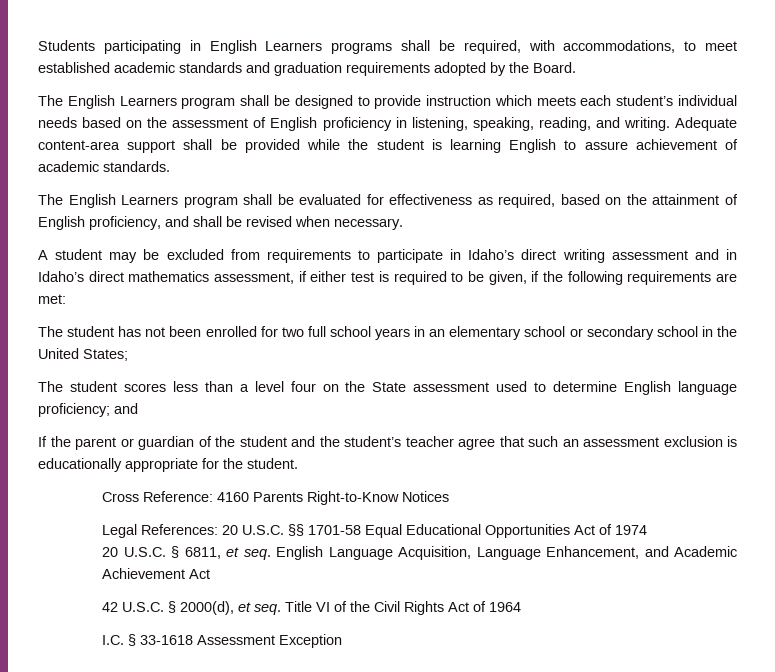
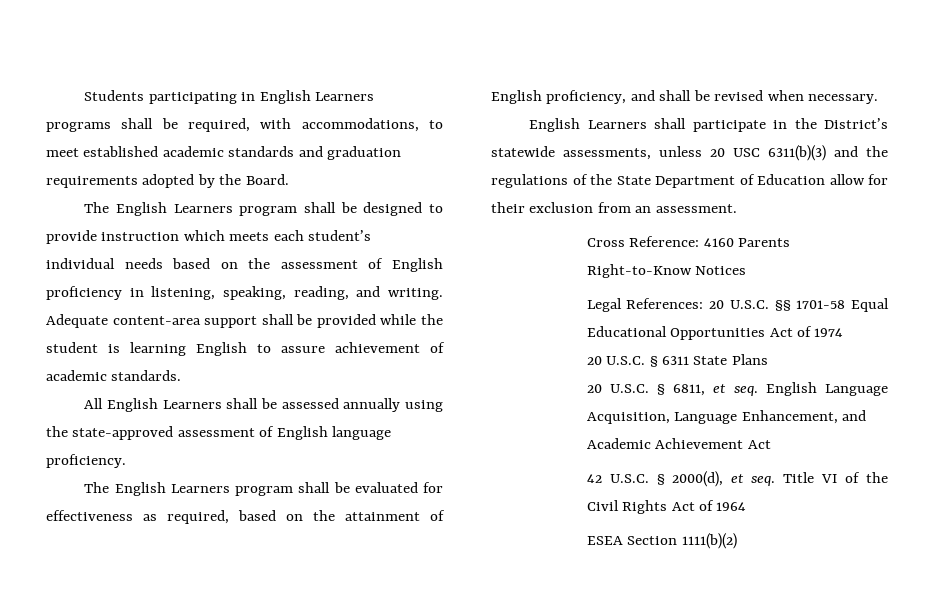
(170, 166) none -> [84,398,443,412] [46,426,392,440] [46,454,126,468] // All English Learners shall be assessed annually using the state-approved assessment of English language proficiency.
[38,249,737,263] [38,271,737,285] [38,294,66,304] [38,326,737,340] [38,348,128,361] [38,381,737,395] [38,403,138,417] [38,436,737,450] [38,458,298,472] A student may be excluded from requirements to participate in Idaho’s direct writing assessment and in Idaho’s direct mathematics assessment, if either test is required to be given, if the following requirements are met: // The student has not been enrolled for two full school years in an elementary school or secondary school in the United States; // The student scores less than a level four on the State assessment used to determine English language proficiency; and // If the parent or guardian of the student and the student’s teacher agree that such an assessment exclusion is educationally appropriate for the student. -> [529,118,888,132] [491,145,888,161] [491,174,888,188] [491,202,737,213] English Learners shall participate in the District’s statewide assessments, unless 20 USC 6311(b)(3) and the regulations of the State Department of Education allow for their exclusion from an assessment.
(648, 530) none -> [586,354,768,367] // 20 U.S.C. § 6311 State Plans
[102,634,343,648] I.C. § 33-1618 Assessment Exception -> [586,533,737,549] ESEA Section 1111(b)(2)

